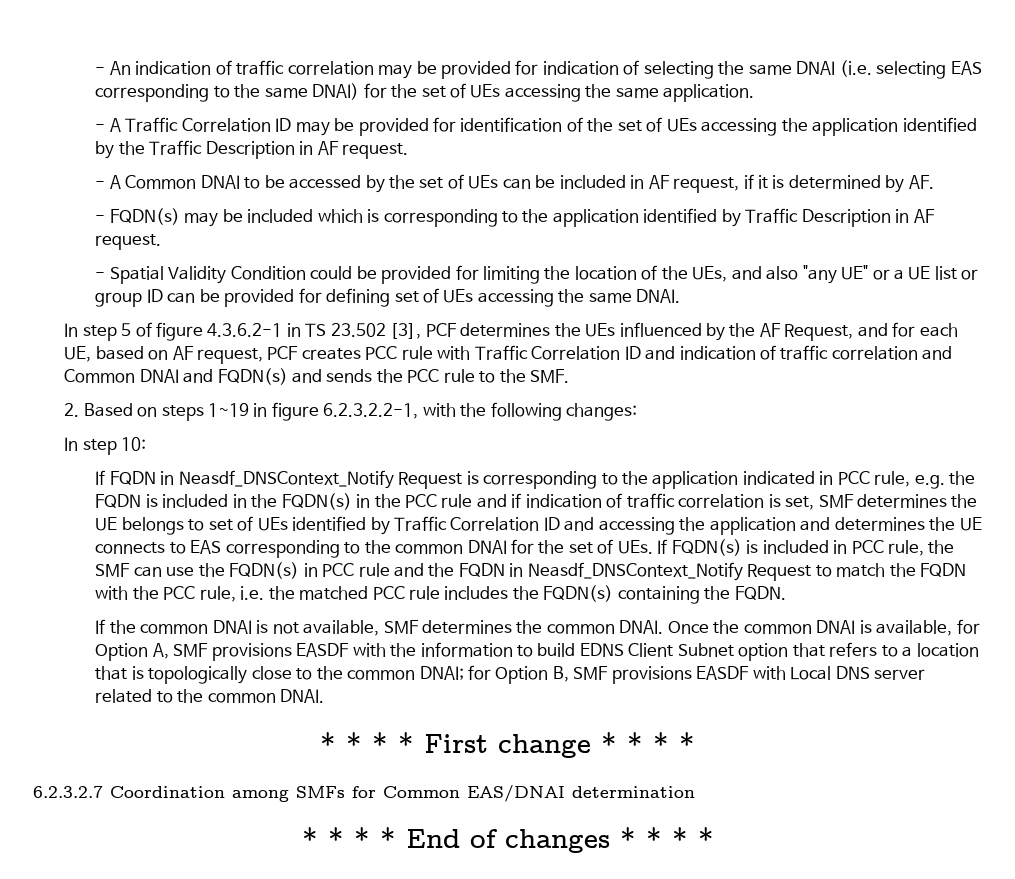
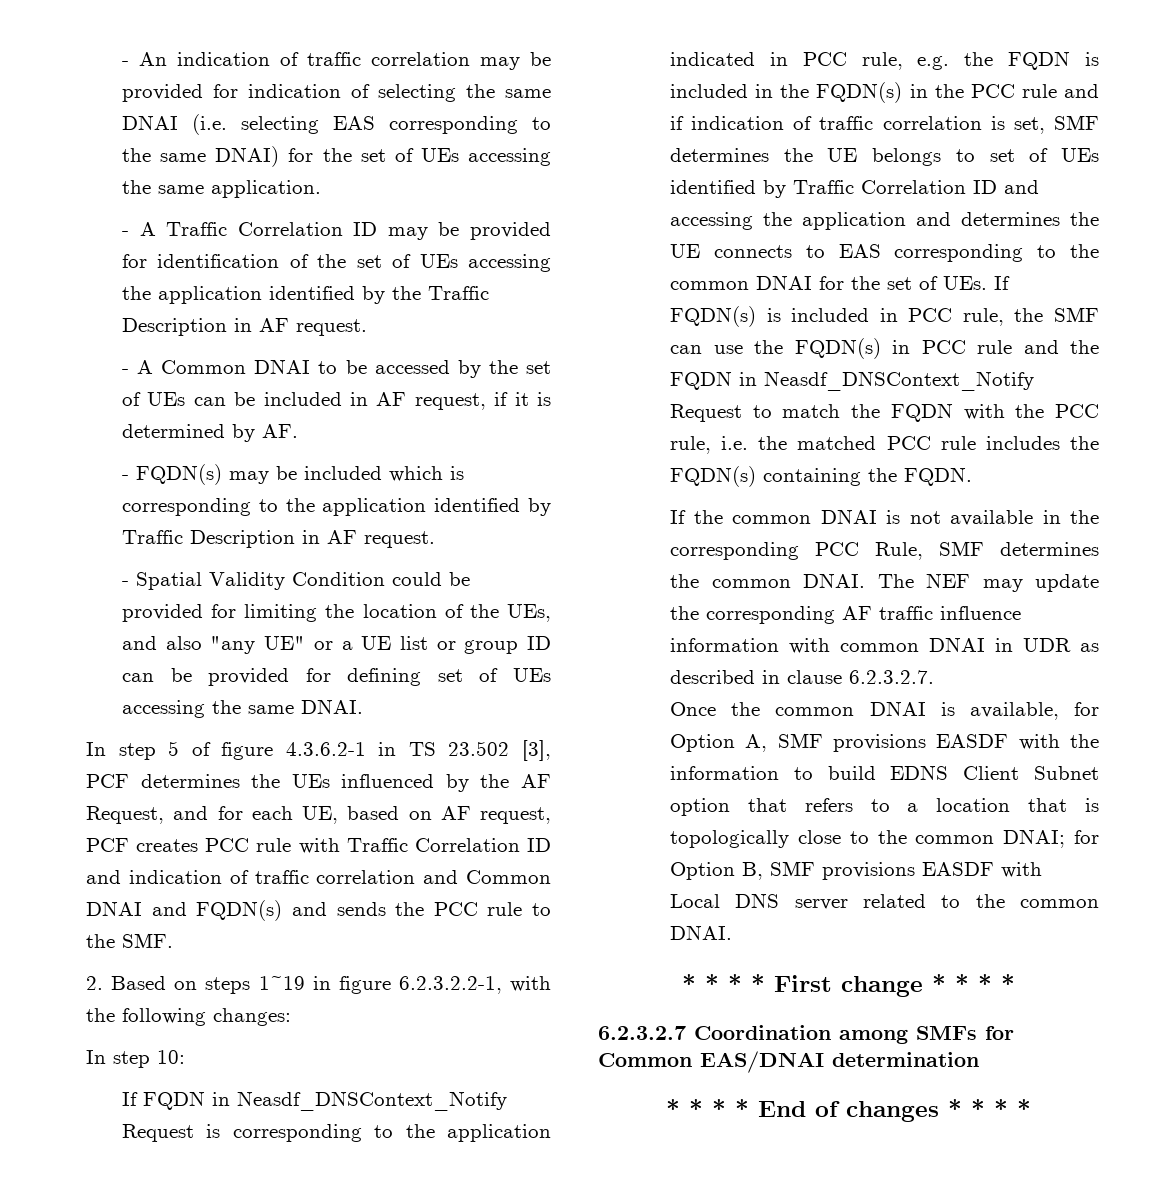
[303,620,380,636] available, -> [950,510,1099,526] [670,542,924,560] available in the corresponding PCC Rule,
(664, 627) none -> [877,573,1099,592] [670,606,1022,624] [670,637,1099,654] [670,670,935,684] The NEF may update the corresponding AF traffic influence information with common DNAI in UDR as described in clause 6.2.3.2.7. //

